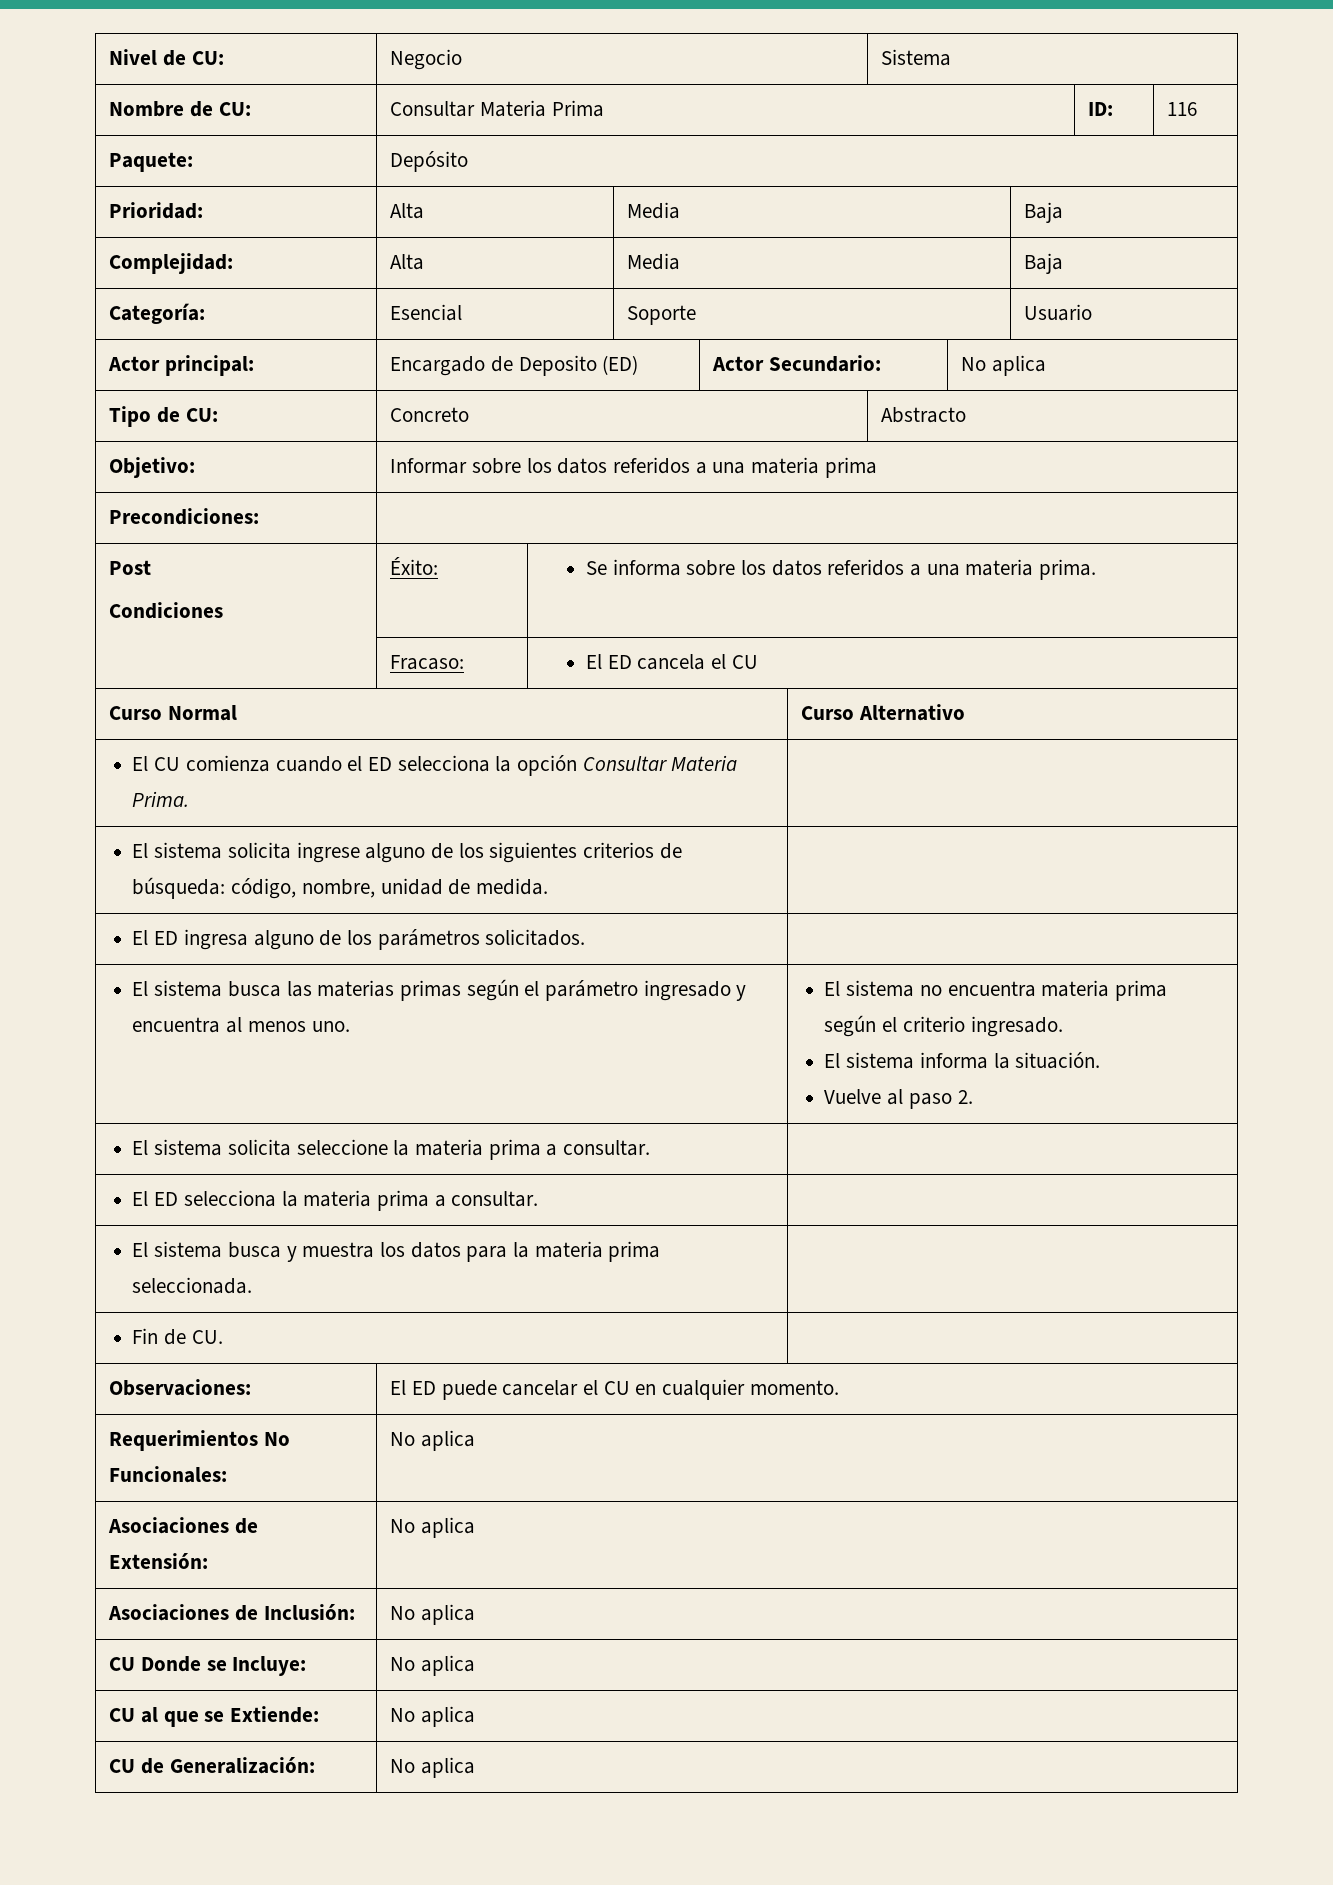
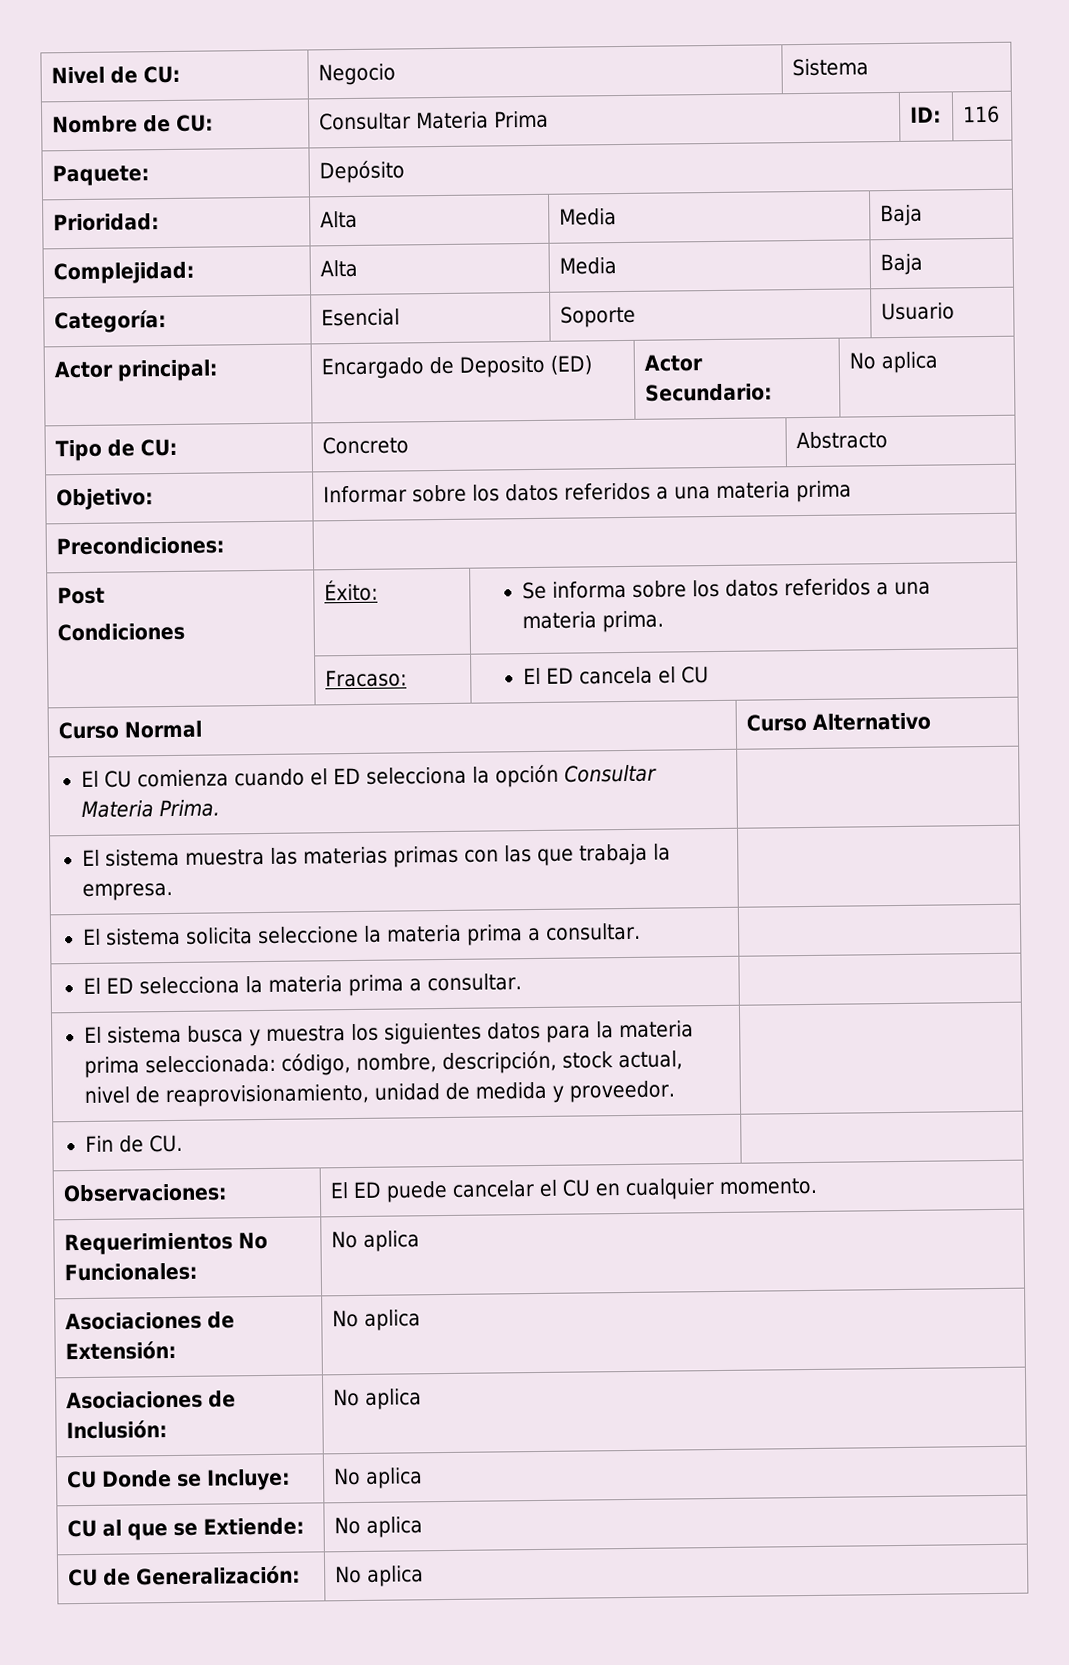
[227,842,682,863] [132,877,548,899] [132,929,586,950] [132,979,747,1001] [132,1017,350,1033] [824,980,1167,1001] [824,1015,1063,1037] [824,1052,1101,1069] [824,1089,973,1109] solicita ingrese alguno de los siguientes criterios de búsqueda: código, nombre, unidad de medida. | // El ED ingresa alguno de los parámetros solicitados. | // El sistema busca las materias primas según el parámetro ingresado y encuentra al menos uno. | El sistema no encuentra materia prima según el criterio ingresado. // El sistema informa la situación. // Vuelve al paso 2. -> [185,843,672,868] [82,882,174,901] muestra las materias primas con las que trabaja la empresa. |
(405, 1249) none -> [384,1022,483,1045] siguientes
[132,1277,253,1294] seleccionada. -> [145,1050,684,1076] [84,1080,676,1108] seleccionada: código, nombre, descripción, stock actual, nivel de reaprovisionamiento, unidad de medida y proveedor.

